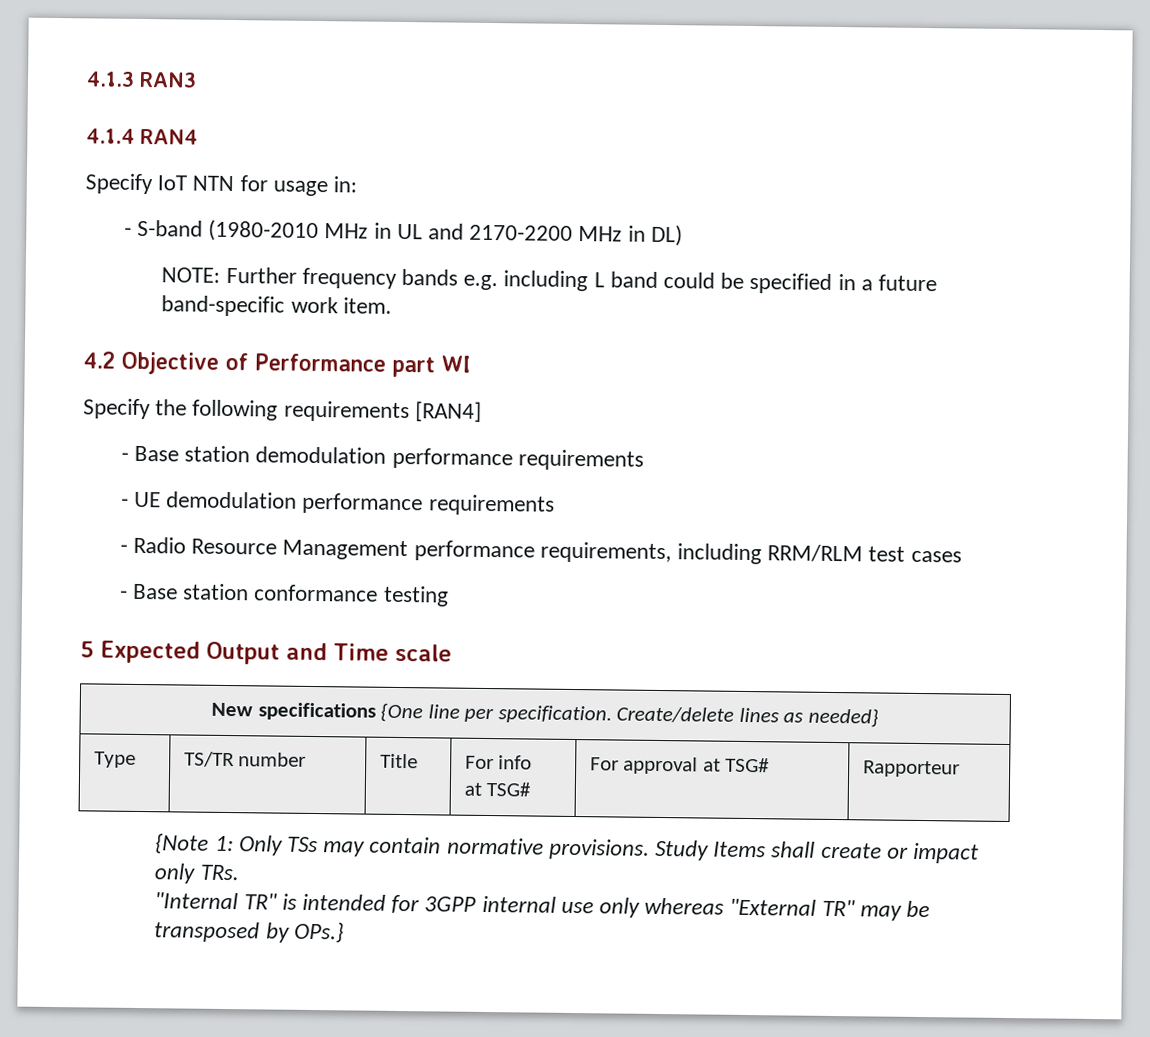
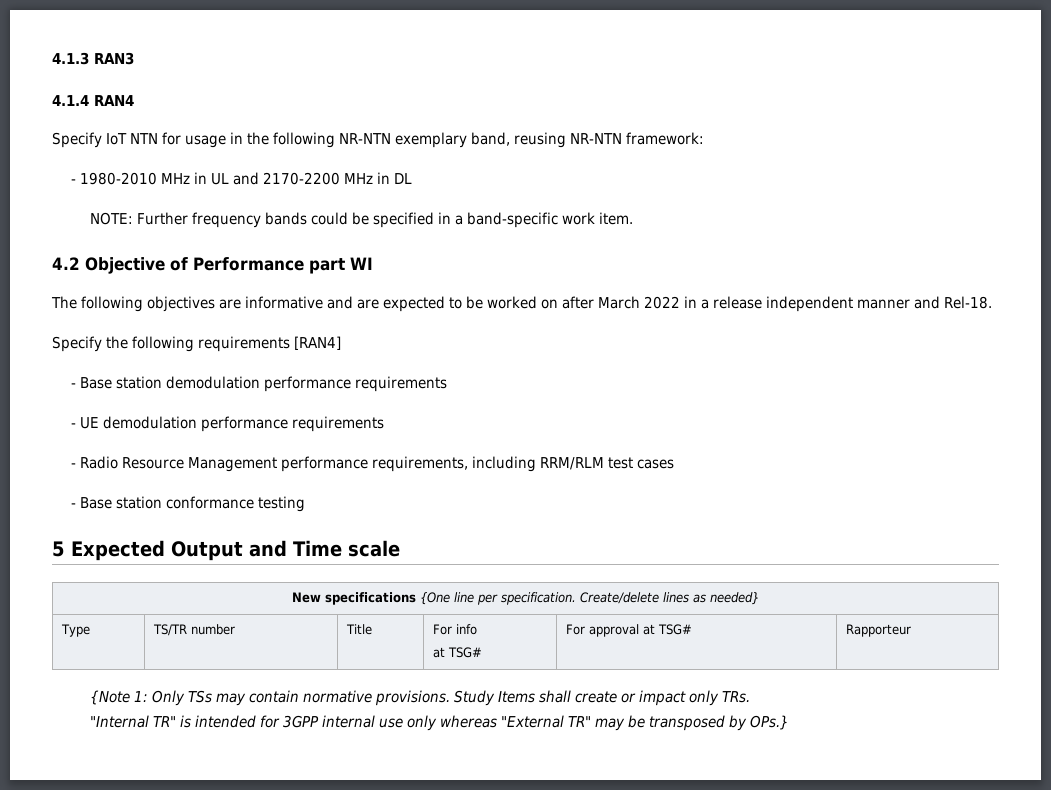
[333,176,358,193] [123,219,320,243] in: // - S-band (1980-2010 -> [230,132,704,148] [71,172,158,185] in the following NR-NTN exemplary band, reusing NR-NTN framework: // - 1980-2010
[650,224,683,247] DL) -> [394,173,413,184] DL
[463,270,658,292] e.g. including L band -> (308, 218) none
[878,274,938,292] future -> (464, 220) none
(471, 364) none -> [51,296,992,312] // The following objectives are informative and are expected to be worked on after March 2022 in a release independent manner and Rel-18.

